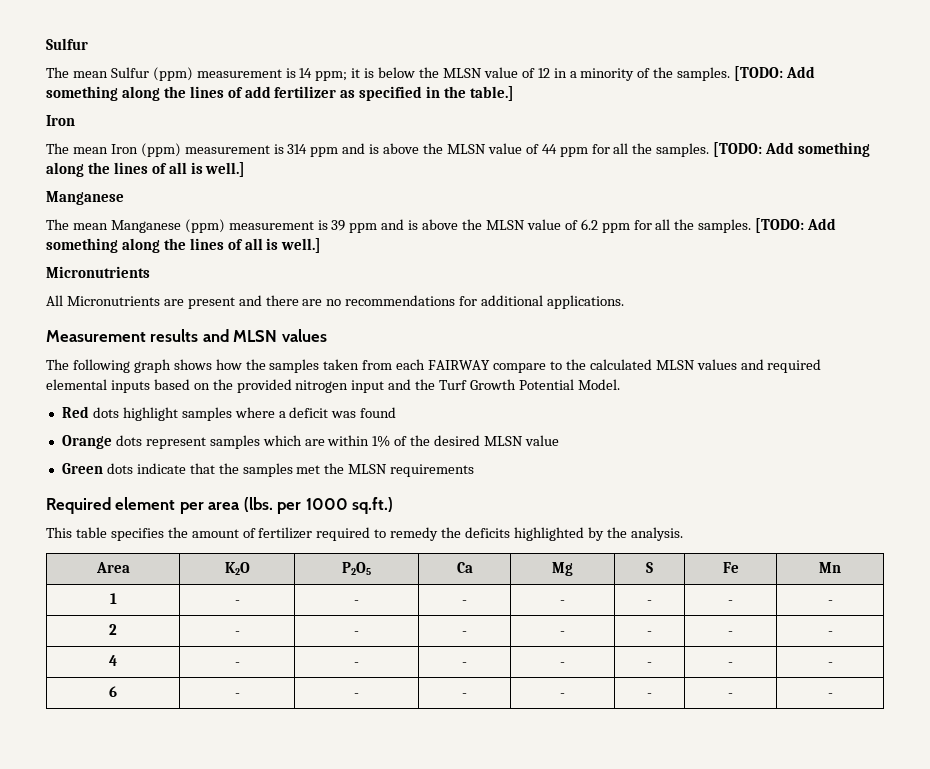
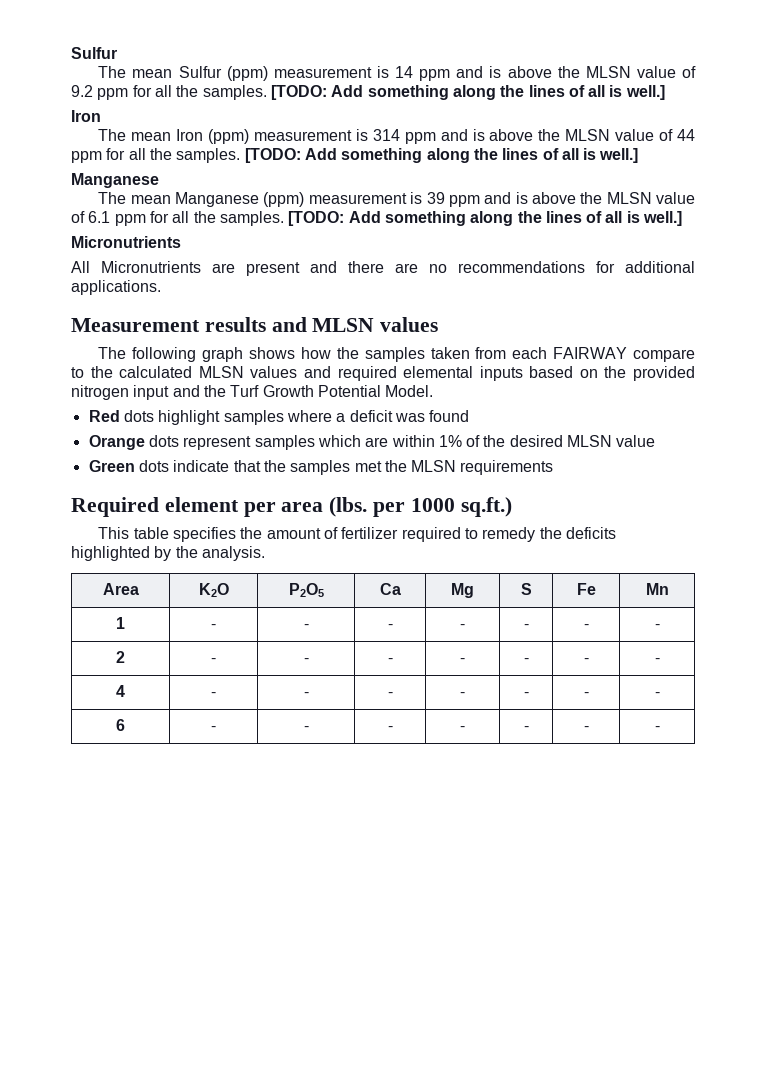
[315,66,816,81] [46,86,515,101] ppm; it is below the MLSN value of 12 in a minority of the samples. [TODO: Add something along the lines of add fertilizer as specified in the table.] -> [419,66,697,81] [71,85,665,100] ppm and is above the MLSN value of 9.2 ppm for all the samples. [TODO: Add something along the lines of all is well.]
[580,219,598,230] 6.2 -> [88,211,111,223] 6.1

